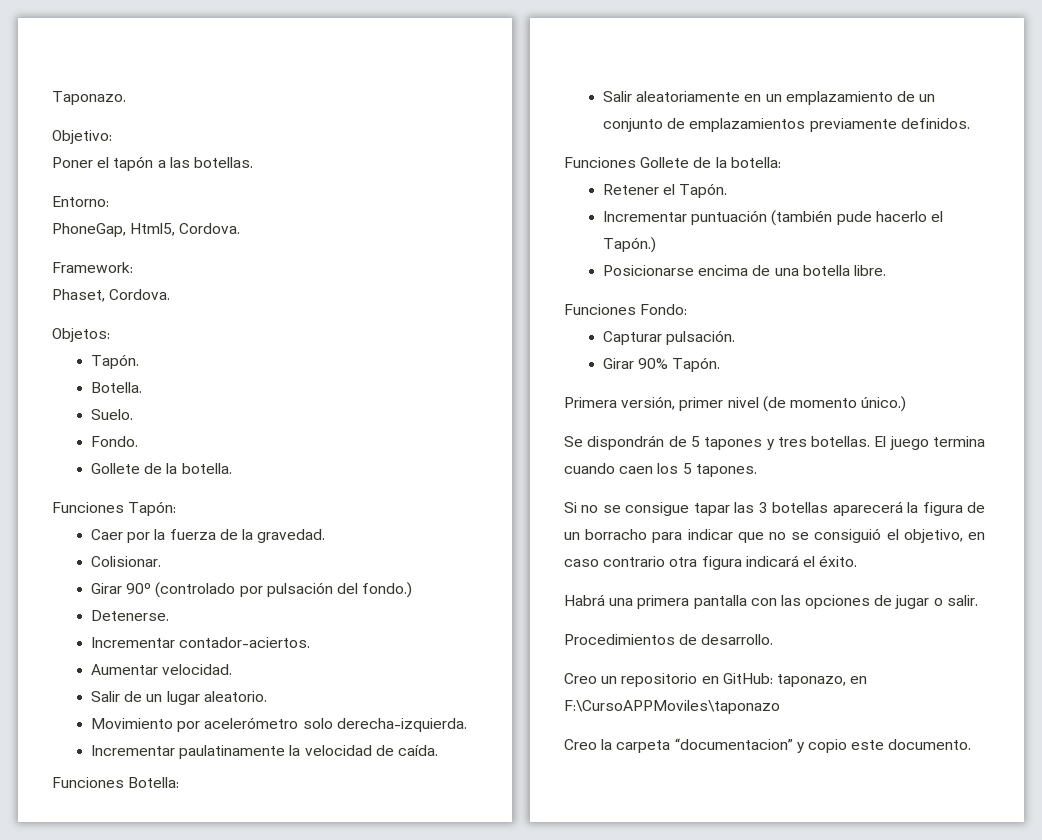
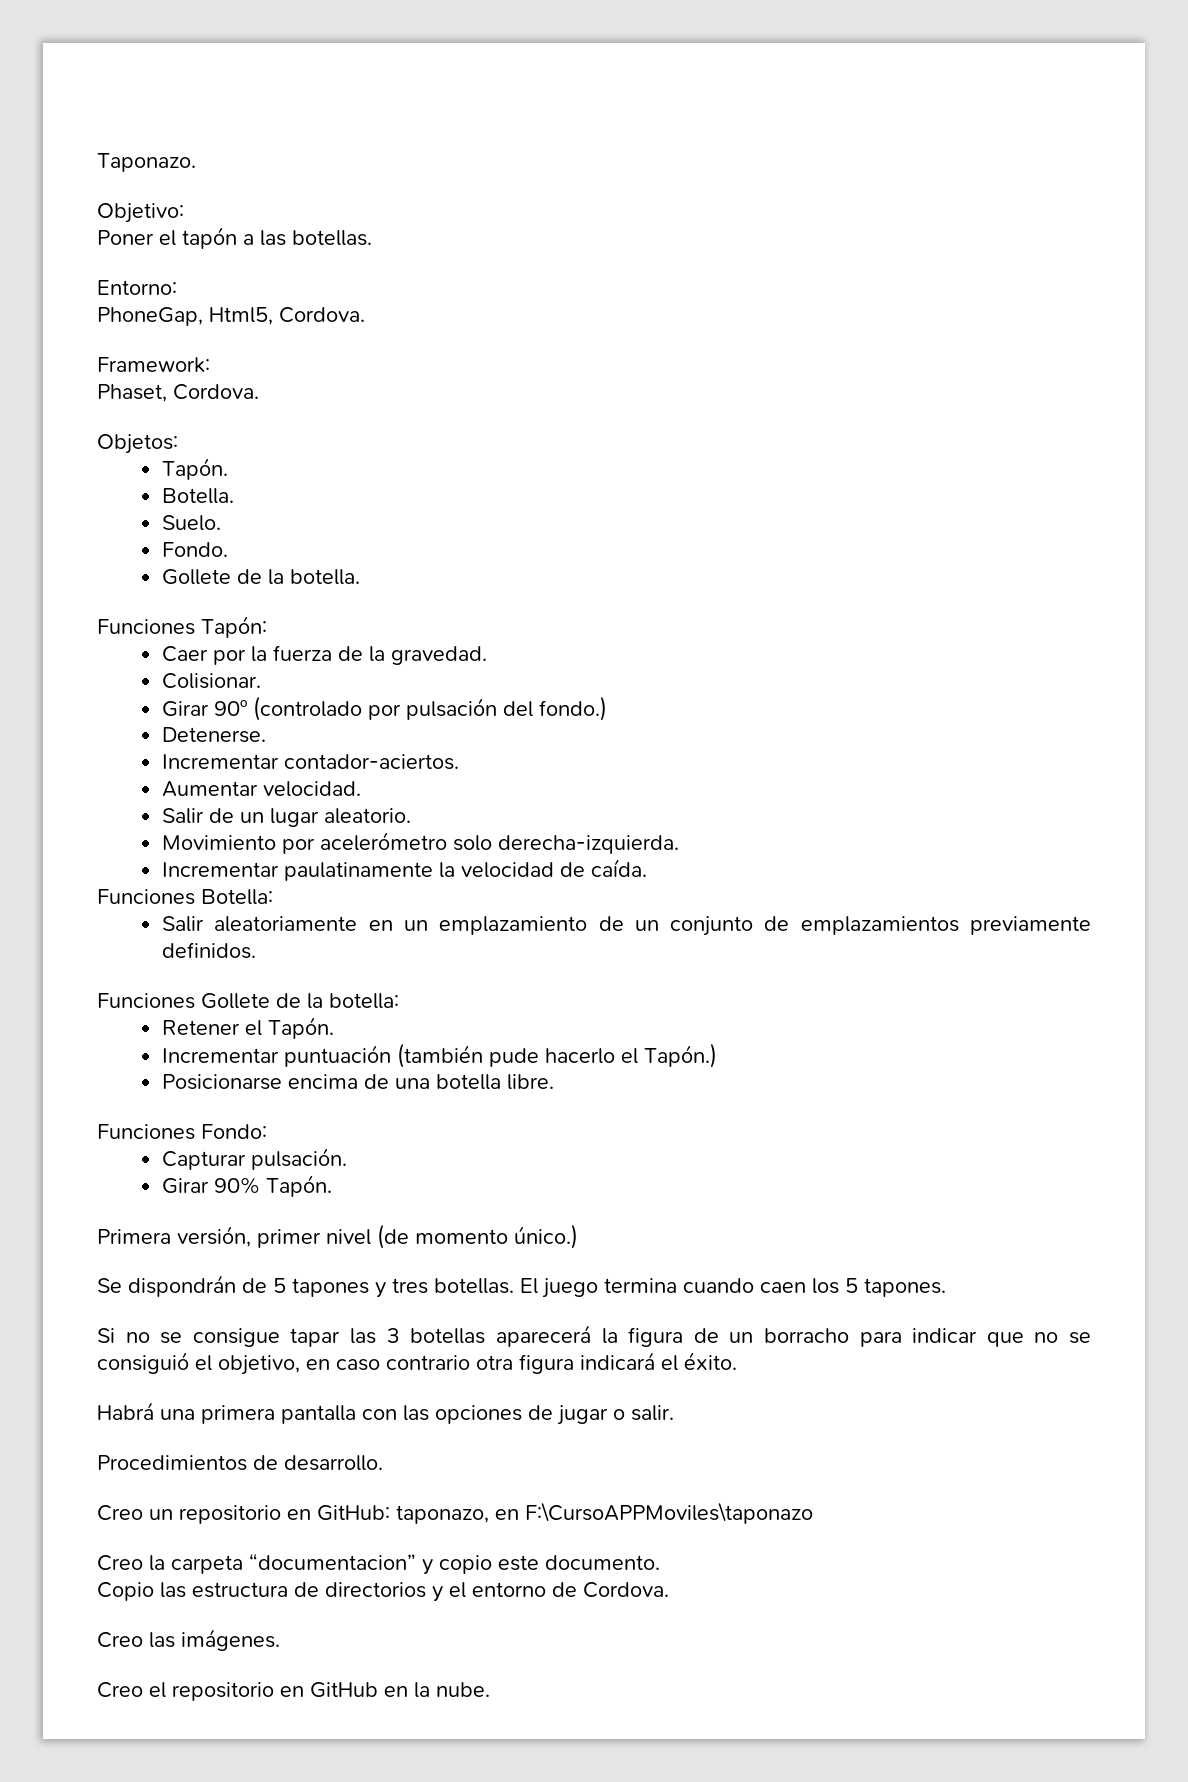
(972, 744) none -> [97,1582,669,1602] [97,1629,280,1651] [97,1682,490,1701] // Copio las estructura de directorios y el entorno de Cordova. // Creo las imágenes. // Creo el repositorio en GitHub en la nube.

